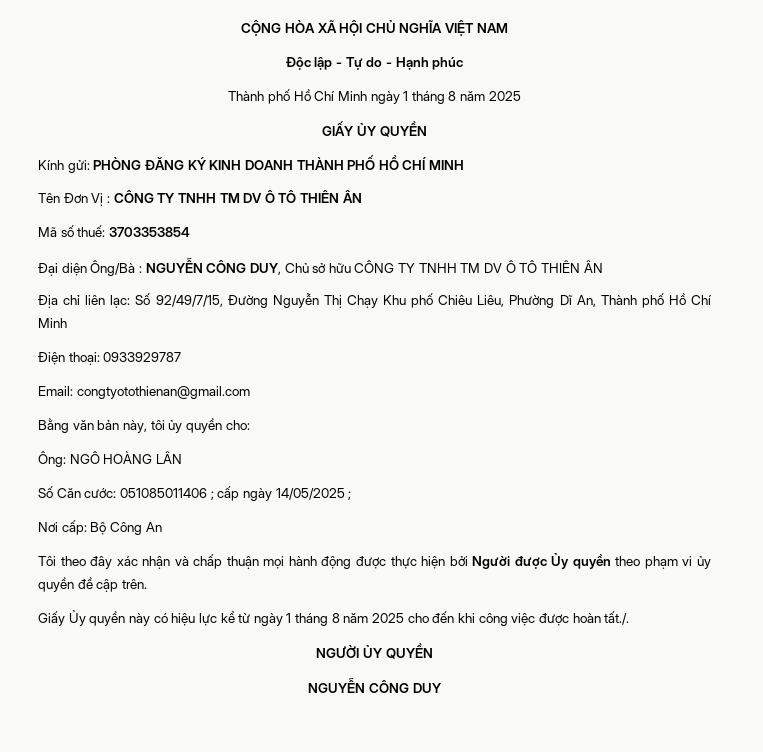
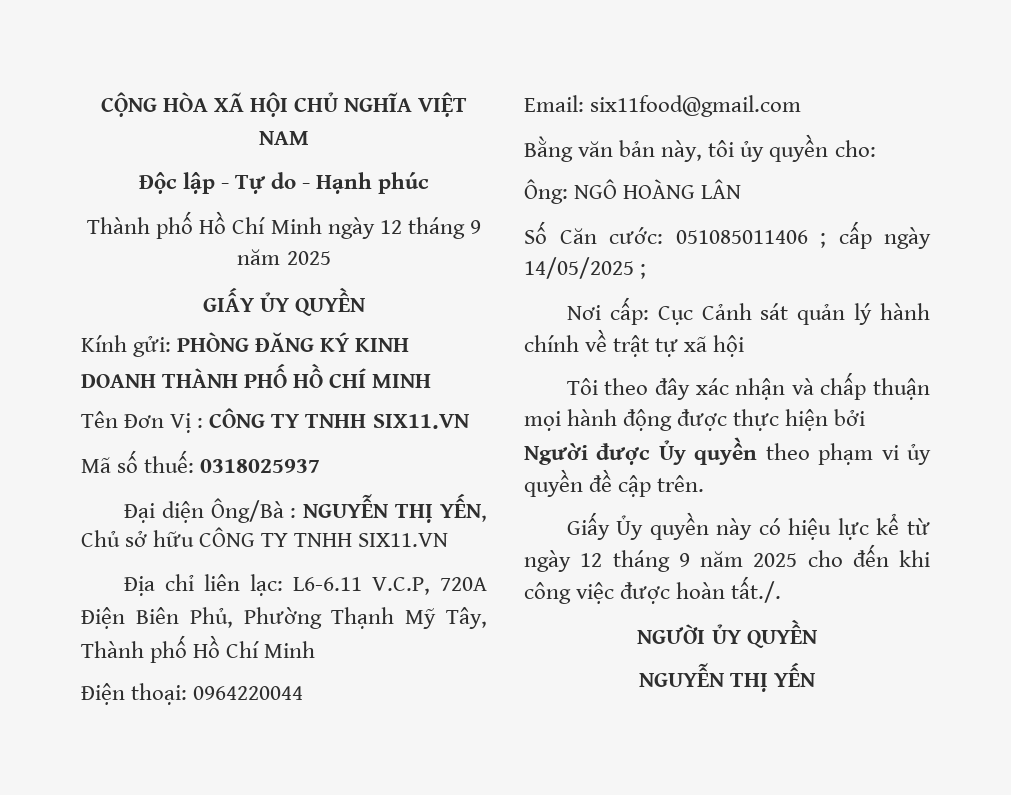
[403,91,457,104] 1 tháng 8 -> [379,217,481,239] 12 tháng 9
[219,190,362,203] TM DV Ô TÔ THIÊN ÂN -> [372,414,469,429] SIX11.VN
[108,227,190,237] 3703353854 -> [200,459,321,473] 0318025937
[206,260,281,275] CÔNG DUY, -> [395,493,488,523] THỊ YẾN,
[460,260,603,273] [38,293,596,308] TM DV Ô TÔ THIÊN ÂN // Địa chỉ liên lạc: Số 92/49/7/15, Đường Nguyễn Thị Chạy Khu phố Chiêu Liêu, Phường Dĩ An, -> [358,533,449,547] [123,574,487,596] [81,607,487,629] SIX11.VN // Địa chỉ liên lạc: L6-6.11 V.C.P, 720A Điện Biên Phủ, Phường Thạnh Mỹ Tây,
[103,352,182,362] 0933929787 -> [193,686,304,700] 0964220044
[76,386,250,399] congtyotothienan@gmail.com -> [590,95,802,117] six11food@gmail.com
[90,522,162,535] Bộ Công An -> [657,303,930,325] [524,329,745,357] Cục Cảnh sát quản lý hành chính về trật tự xã hội
[286,613,340,626] 1 tháng 8 -> [580,550,690,572] 12 tháng 9
[369,680,442,693] CÔNG DUY -> [730,662,816,692] THỊ YẾN

